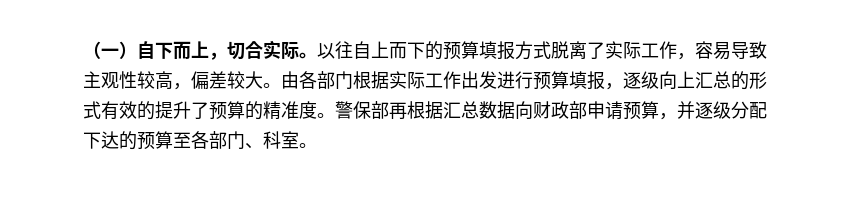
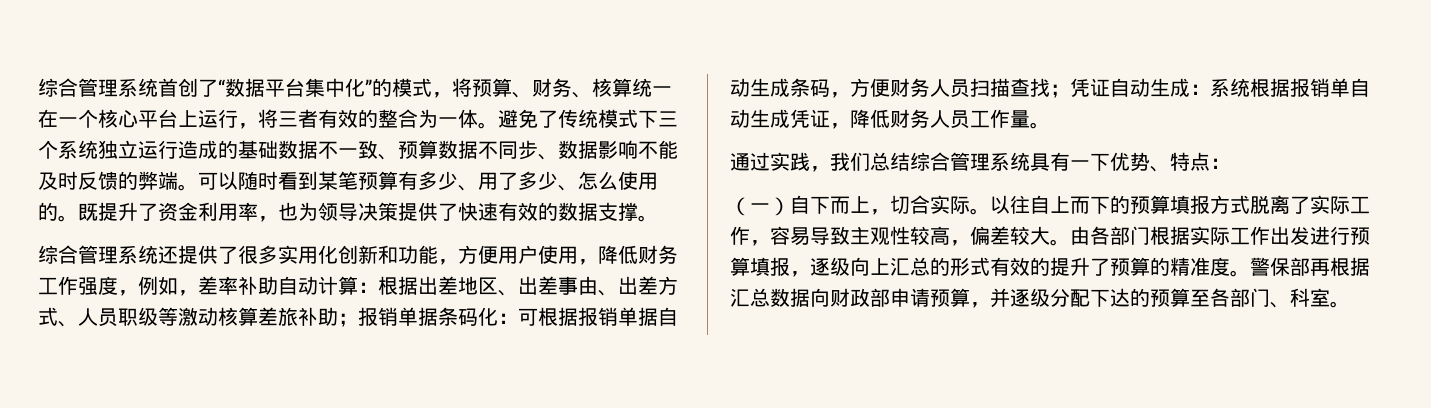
(83, 50) none -> [38,78,672,98] [38,109,678,129] [38,140,678,160] [38,171,658,191] [38,202,658,222] [38,245,678,265] [38,276,678,296] [38,307,678,327] [730,78,1370,98] [730,109,1050,129] [730,152,1230,172] 综合管理系统首创了“数据平台集中化”的模式，将预算、财务、核算统一在一个核心平台上运行，将三者有效的整合为一体。避免了传统模式下三个系统独立运行造成的基础数据不一致、预算数据不同步、数据影响不能及时反馈的弊端。可以随时看到某笔预算有多少、用了多少、怎么使用的。既提升了资金利用率，也为领导决策提供了快速有效的数据支撑。 // 综合管理系统还提供了很多实用化创新和功能，方便用户使用，降低财务工作强度，例如，差率补助自动计算：根据出差地区、出差事由、出差方式、人员职级等激动核算差旅补助；报销单据条码化：可根据报销单据自动生成条码，方便财务人员扫描查找；凭证自动生成：系统根据报销单自动生成凭证，降低财务人员工作量。 // 通过实践，我们总结综合管理系统具有一下优势、特点： //

